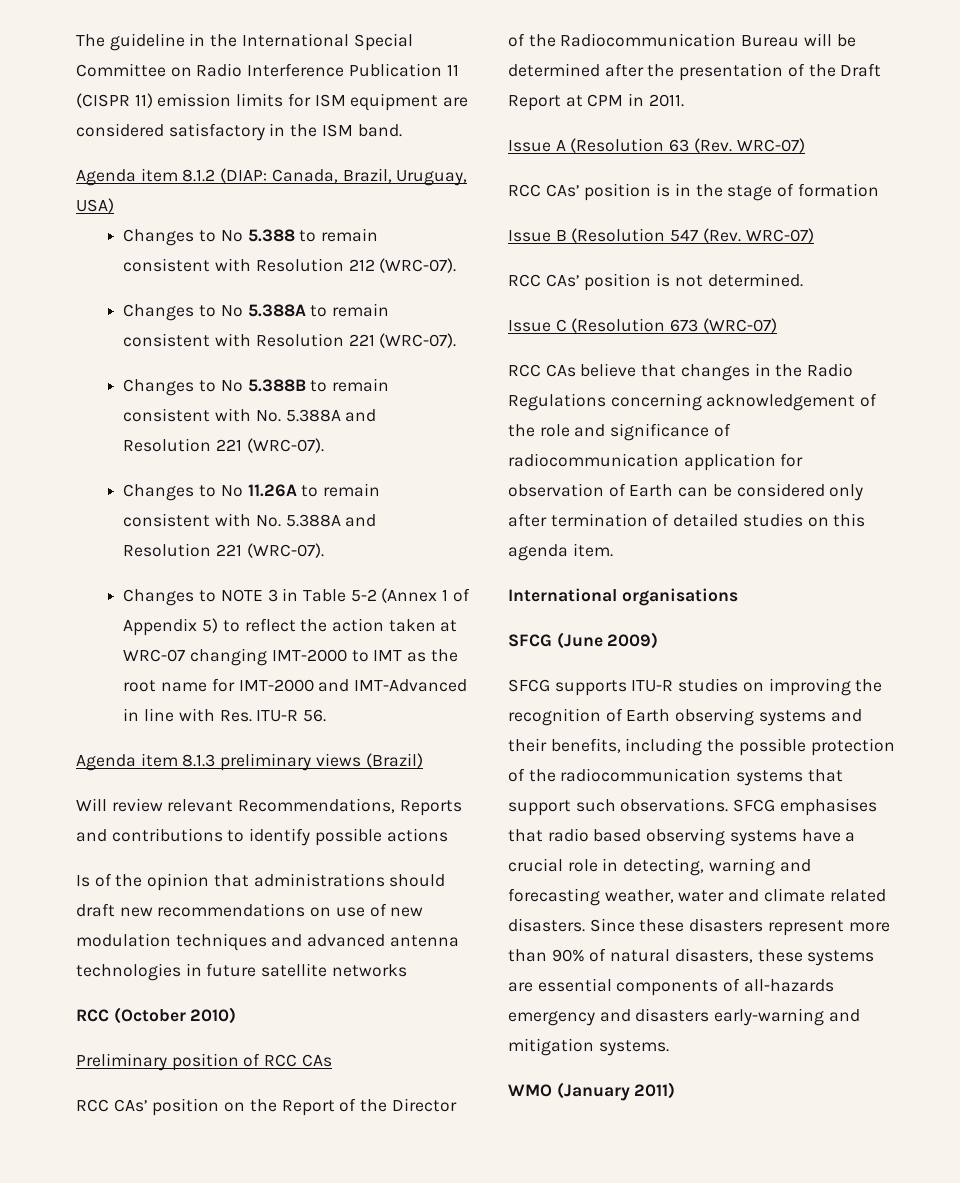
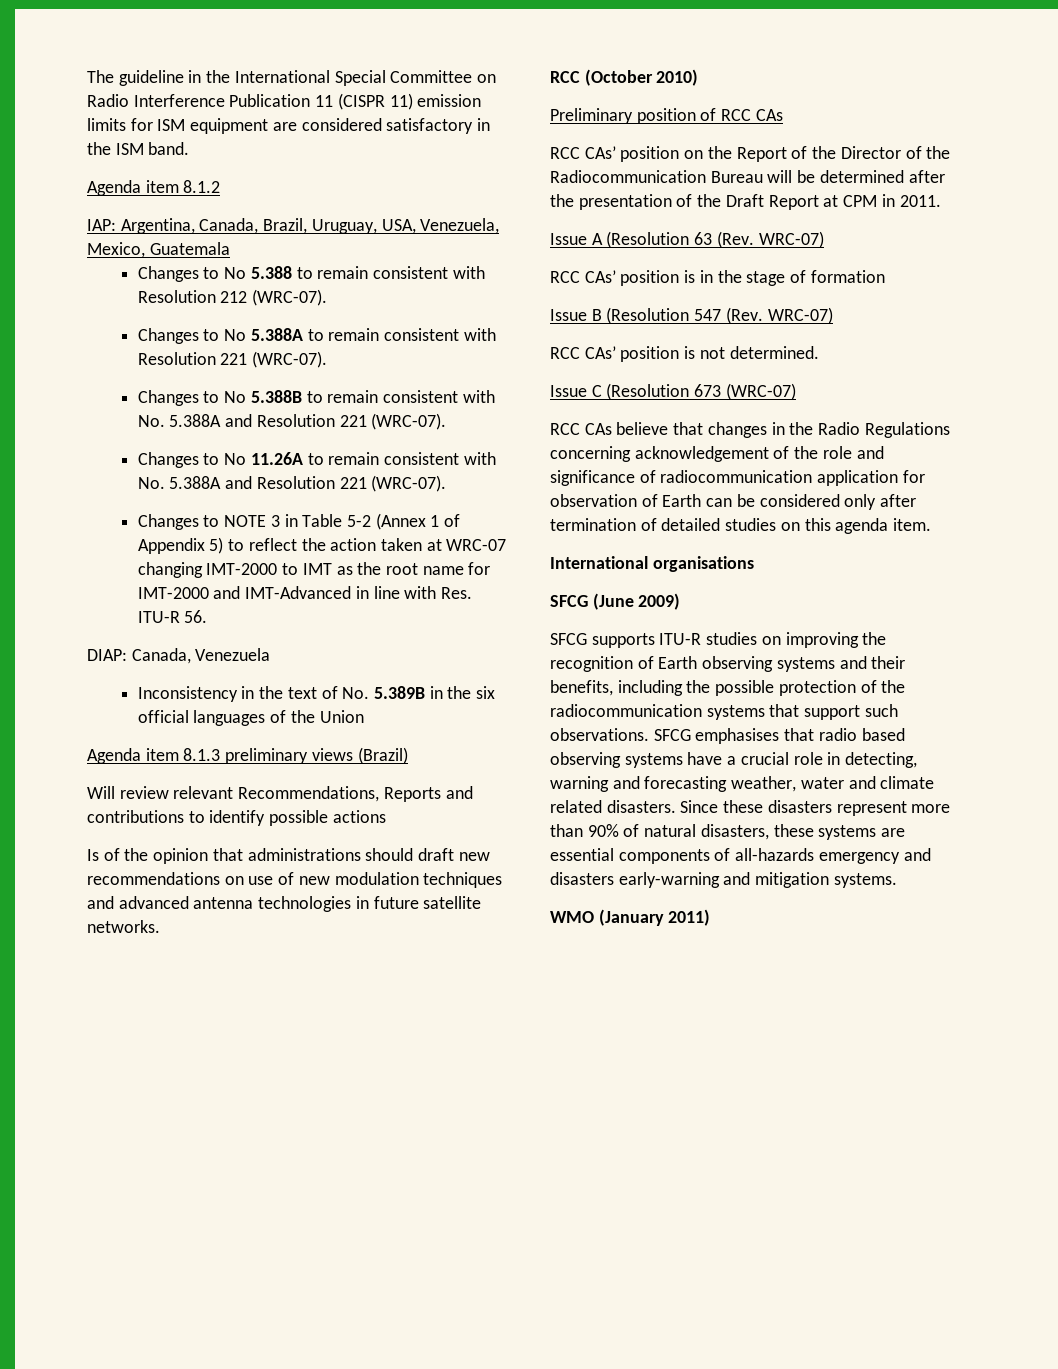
[220,168,268,183] (DIAP: -> [87,218,195,234] // IAP: Argentina,
[76,198,114,213] USA) -> [381,218,500,234] [87,242,230,258] USA, Venezuela, Mexico, Guatemala
(327, 715) none -> [87,648,271,664] [137,686,496,702] [137,710,364,726] // DIAP: Canada, Venezuela // Inconsistency in the text of No. 5.389B in the six official languages of the Union
[331,964,407,977] networks -> [87,920,160,933] networks.

